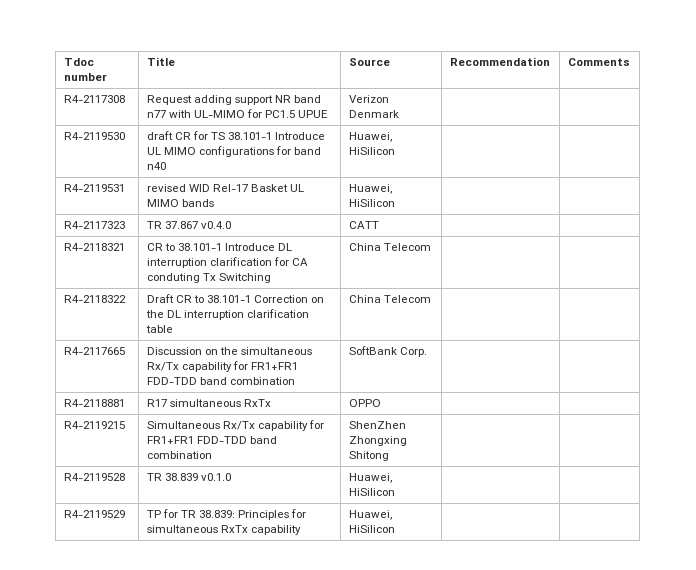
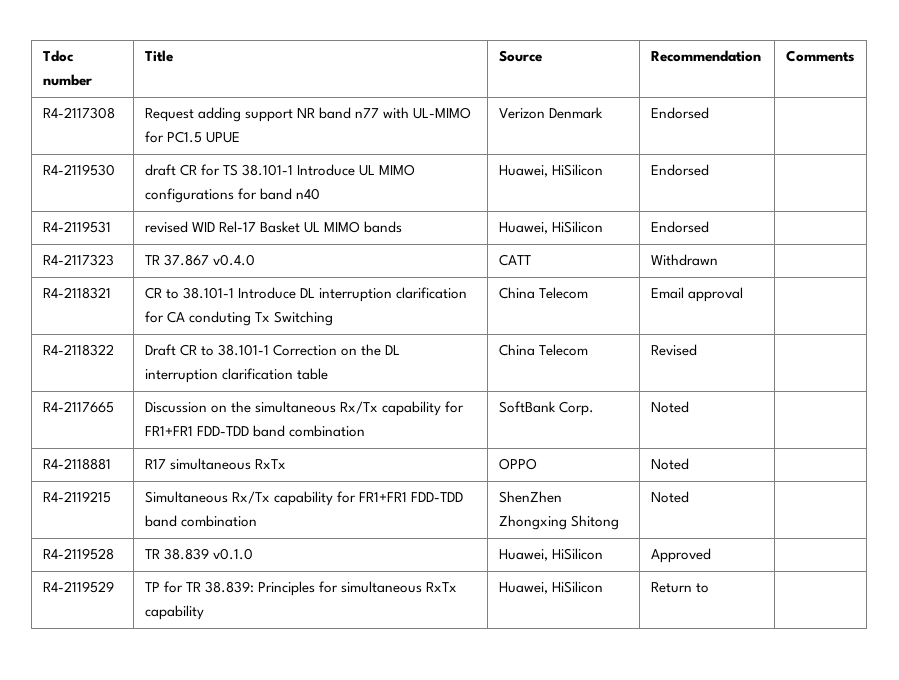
(399, 114) none -> [650,107,709,119] Endorsed
(395, 151) none -> [650,164,709,176] Endorsed
(395, 203) none -> [650,221,709,233] Endorsed
(379, 225) none -> [650,254,718,266] Withdrawn
(431, 247) none -> [650,287,743,302] Email approval
(431, 299) none -> [650,344,697,356] Revised
(427, 352) none -> [650,401,689,413] Noted
(381, 403) none -> [650,458,689,470] Noted
(389, 456) none -> [650,491,689,503] Noted
(395, 492) none -> [650,548,711,563] Approved
(395, 529) none -> [650,582,709,593] Return to

